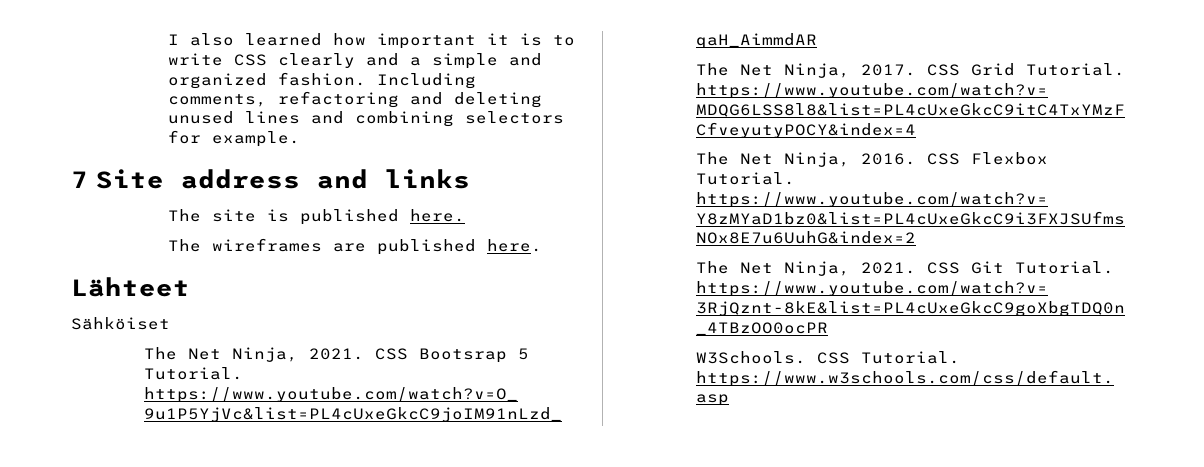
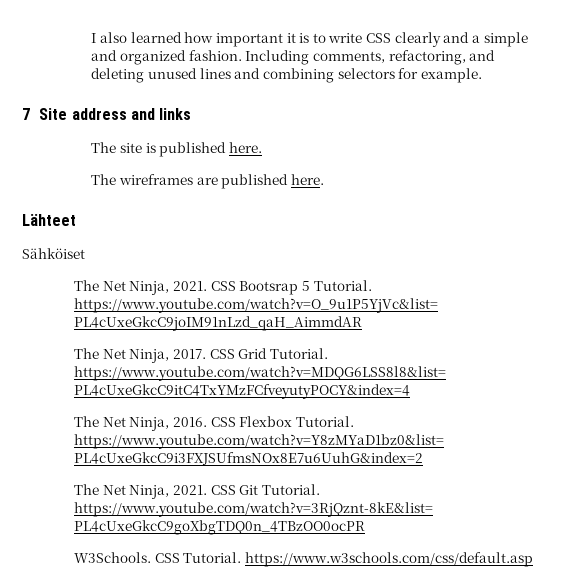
[278,91,400,108] refactoring -> [388,50,466,65] refactoring,

